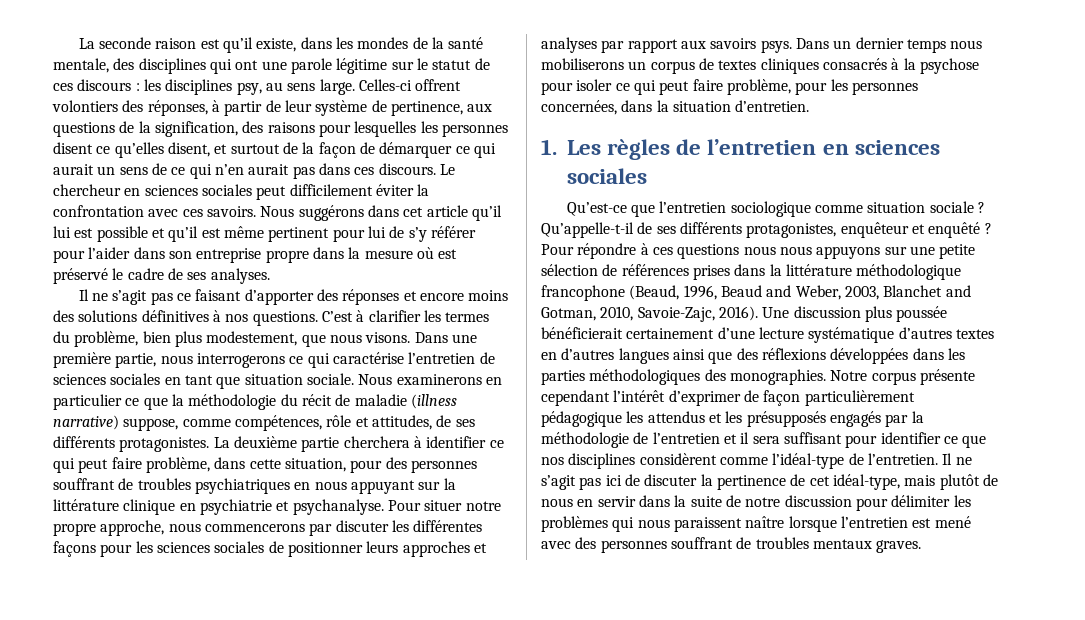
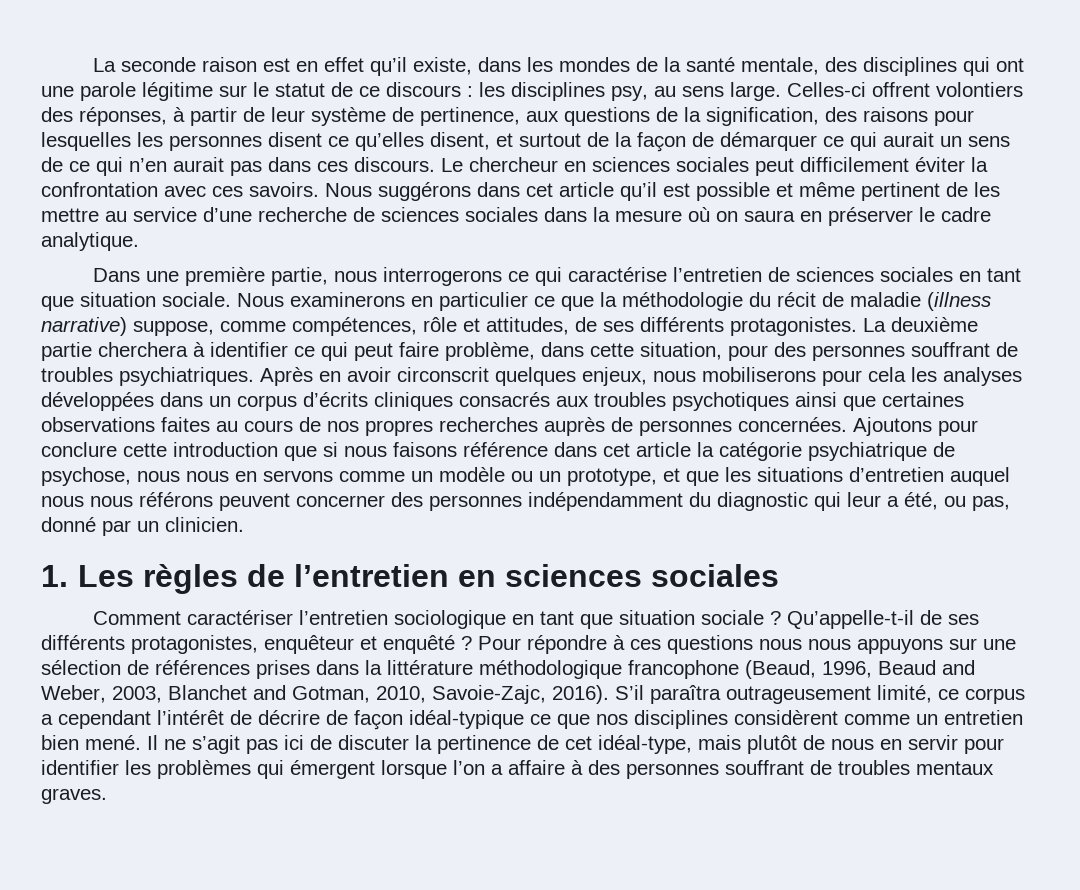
(220, 44) none -> [296,57,365,72] en effet
[53,83,73,91] ces -> [359,86,380,97] ce
[53,226,71,238] lui -> (657, 191) none
[168,226,476,242] [53,247,458,263] [53,268,270,284] [78,289,509,305] [53,310,490,326] [53,331,411,347] qu’il est même pertinent pour lui de s’y référer pour l’aider dans son entreprise propre dans la mesure où est préservé le cadre de ses analyses. // Il ne s’agit pas ce faisant d’apporter des réponses et encore moins des solutions définitives à nos questions. C’est à clarifier les termes du problème, bien plus modestement, que nous visons. -> [799,182,1000,201] [41,207,991,226] [41,232,139,251] même pertinent de les mettre au service d’une recherche de sciences sociales dans la mesure où on saura en préserver le cadre analytique. //
[194,478,456,494] [53,499,501,515] [53,520,483,536] [53,541,487,557] [541,37,983,53] [541,58,979,74] [541,79,918,95] [541,100,810,115] psychiatriques en nous appuyant sur la littérature clinique en psychiatrie et psychanalyse. Pour situer notre propre approche, nous commencerons par discuter les différentes façons pour les sciences sociales de positionner leurs approches et analyses par rapport aux savoirs psys. Dans un dernier temps nous mobiliserons un corpus de textes cliniques consacrés à la psychose pour isoler ce qui peut faire problème, pour les personnes concernées, dans la situation d’entretien. -> [119,367,1022,386] [41,392,964,411] [41,417,978,436] [41,442,955,461] [41,467,1010,486] [41,492,1010,511] [41,517,244,536] psychiatriques. Après en avoir circonscrit quelques enjeux, nous mobiliserons pour cela les analyses développées dans un corpus d’écrits cliniques consacrés aux troubles psychotiques ainsi que certaines observations faites au cours de nos propres recherches auprès de personnes concernées. Ajoutons pour conclure cette introduction que si nous faisons référence dans cet article la catégorie psychiatrique de psychose, nous nous en servons comme un modèle ou un prototype, et que les situations d’entretien auquel nous nous référons peuvent concerner des personnes indépendamment du diagnostic qui leur a été, ou pas, donné par un clinicien.
[566,201,864,217] Qu’est-ce que l’entretien sociologique comme -> [93,610,614,629] Comment caractériser l’entretien sociologique en tant que
[939,244,976,259] petite -> (1016, 644) none
[762,306,948,322] [541,327,994,343] [541,348,965,364] [541,369,975,385] [541,390,915,406] [541,411,924,427] [541,432,941,448] Une discussion plus poussée bénéficierait certainement d’une lecture systématique d’autres textes en d’autres langues ainsi que des réflexions développées dans les parties méthodologiques des monographies. Notre corpus présente cependant l’intérêt d’exprimer de façon particulièrement pédagogique les attendus et les présupposés engagés par la méthodologie de l’entretien et il sera suffisant pour identifier -> [615,685,1025,704] [41,710,524,730] S’il paraîtra outrageusement limité, ce corpus a cependant l’intérêt de décrire de façon idéal-typique
[772,453,938,469] l’idéal-type de l’entretien. -> [916,710,1023,725] [41,735,141,750] un entretien bien mené.
[638,495,971,511] [541,516,971,532] [541,541,571,549] dans la suite de notre discussion pour délimiter les problèmes qui nous paraissent naître lorsque l’entretien est mené avec -> [964,738,1004,754] [41,760,583,779] pour identifier les problèmes qui émergent lorsque l’on a affaire à

